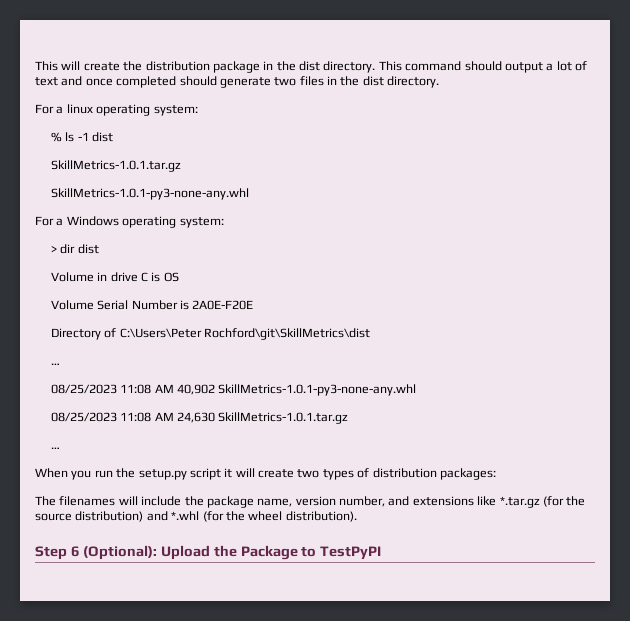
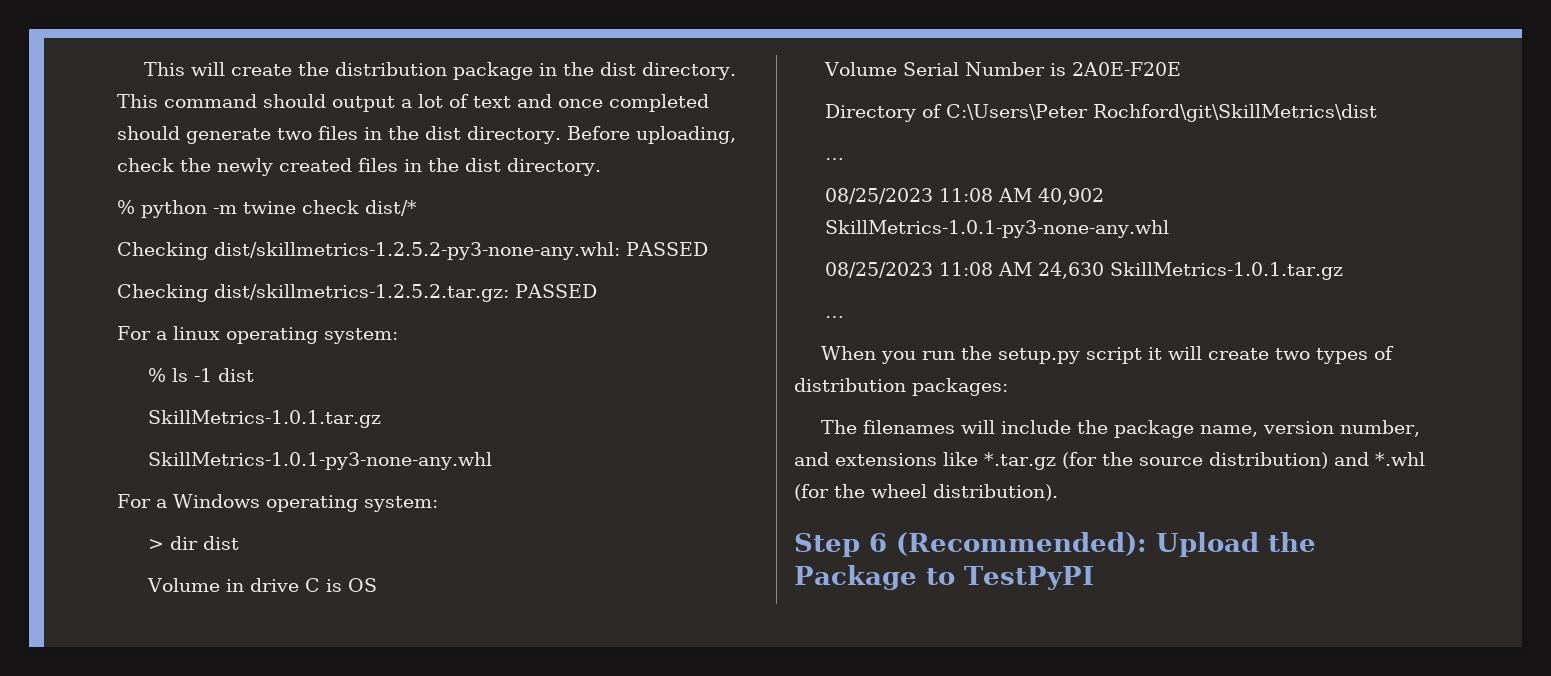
(440, 82) none -> [566,126,736,144] [117,158,601,176] [117,200,417,218] [117,242,708,260] [117,284,597,302] Before uploading, check the newly created files in the dist directory. // % python -m twine check dist/* // Checking dist/skillmetrics-1.2.5.2-py3-none-any.whl: PASSED // Checking dist/skillmetrics-1.2.5.2.tar.gz: PASSED
[82,545,157,560] (Optional): -> [896,532,1147,556] (Recommended):

